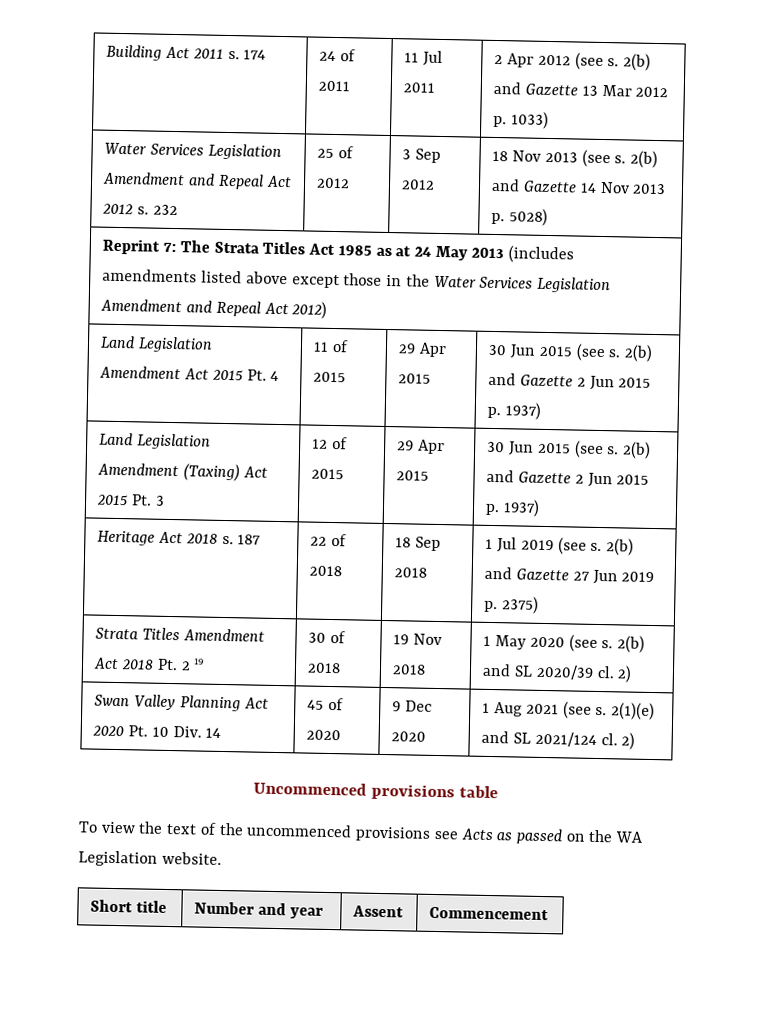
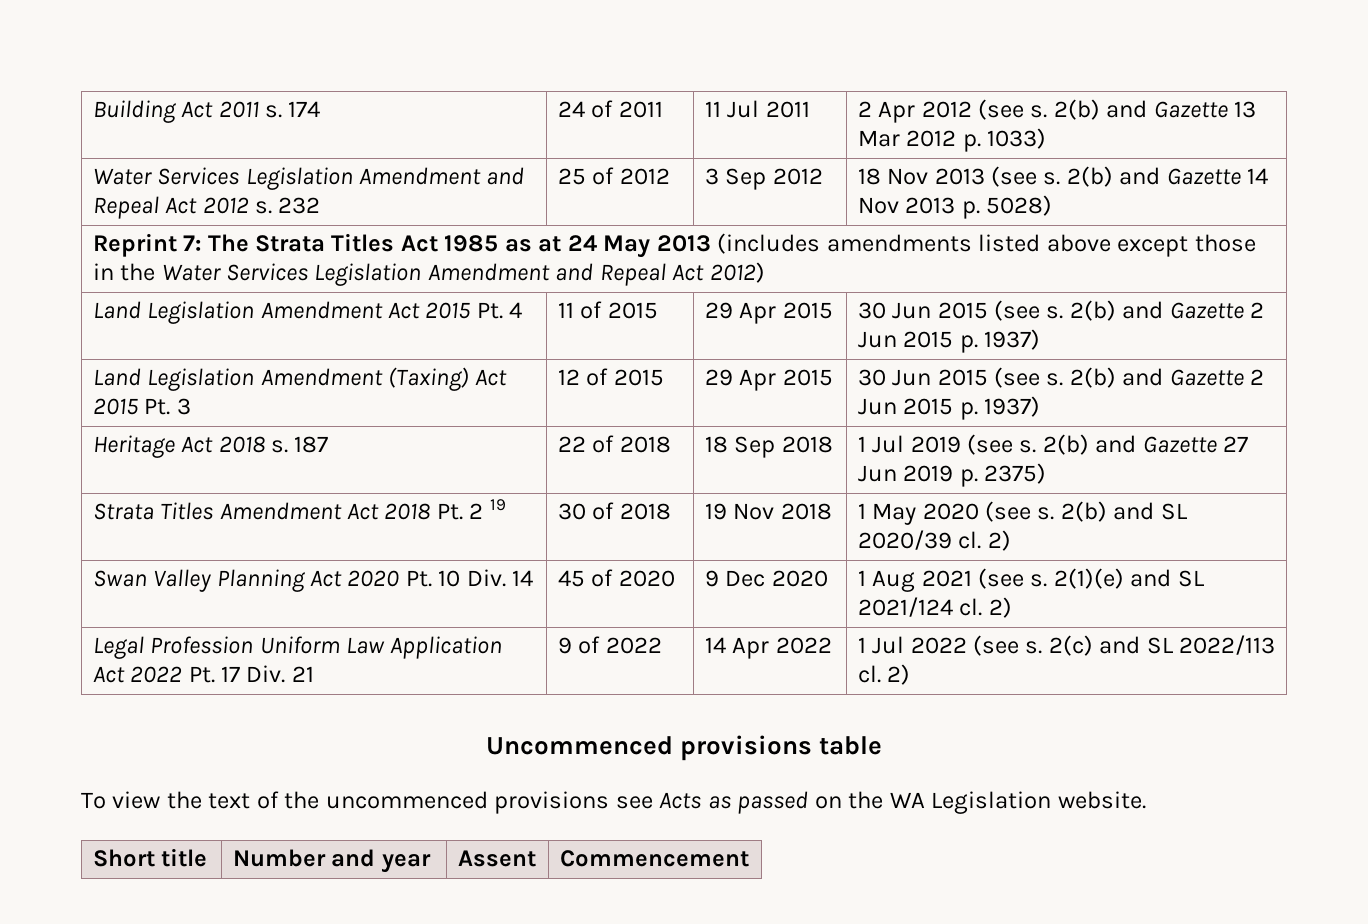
(636, 741) none -> [92,636,503,659] [92,665,314,683] [557,636,662,654] [704,637,832,659] [857,635,1276,656] [857,664,911,685] // Legal Profession Uniform Law Application Act 2022 Pt. 17 Div. 21 | 9 of 2022 | 14 Apr 2022 | 1 Jul 2022 (see s. 2(c) and SL 2022/113 cl. 2)

